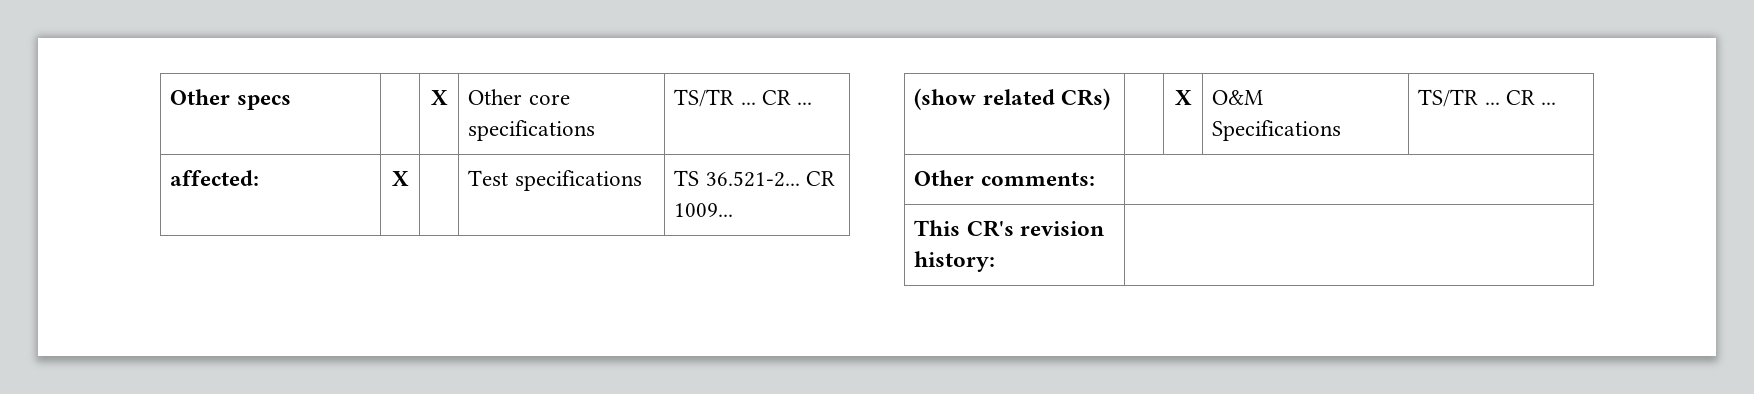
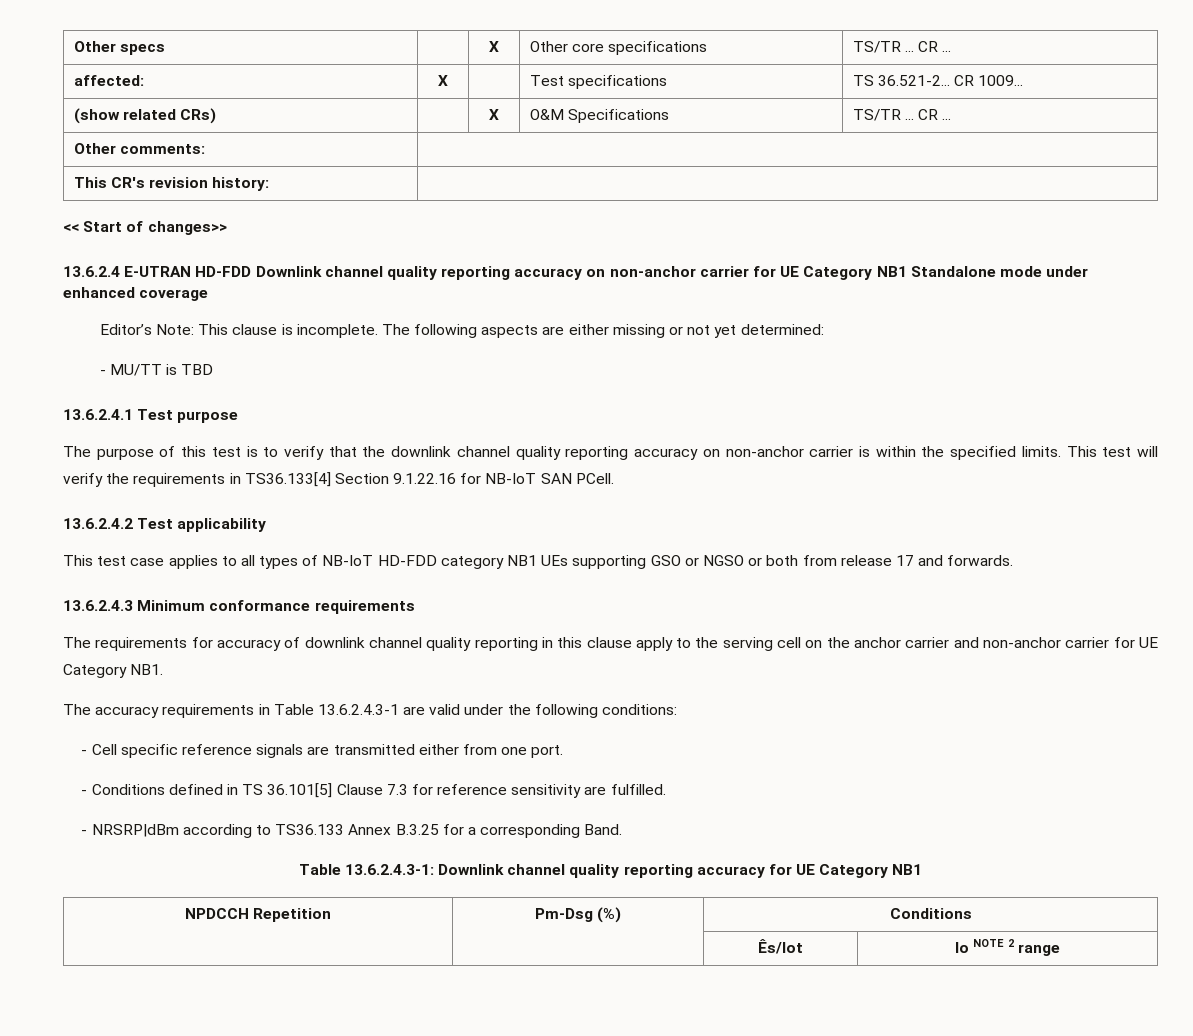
(996, 261) none -> [63,221,227,235] [63,266,1089,280] [63,287,209,301] [99,324,824,338] [99,364,214,376] [63,409,239,423] [63,446,1159,460] [63,472,614,487] [63,518,267,532] [63,555,1014,569] [63,600,415,614] [63,637,1159,651] [63,664,164,678] [63,704,678,718] [81,744,564,758] [81,783,666,798] [81,824,623,838] [298,864,923,878] [184,908,332,922] [534,907,622,923] [889,908,972,919] [758,939,803,954] [955,939,1060,956] // << Start of changes>> // 13.6.2.4 E-UTRAN HD-FDD Downlink channel quality reporting accuracy on non-anchor carrier for UE Category NB1 Standalone mode under enhanced coverage // Editor’s Note: This clause is incomplete. The following aspects are either missing or not yet determined: // - MU/TT is TBD // 13.6.2.4.1 Test purpose // The purpose of this test is to verify that the downlink channel quality reporting accuracy on non-anchor carrier is within the specified limits. This test will verify the requirements in TS36.133[4] Section 9.1.22.16 for NB-IoT SAN PCell. // 13.6.2.4.2 Test applicability // This test case applies to all types of NB-IoT HD-FDD category NB1 UEs supporting GSO or NGSO or both from release 17 and forwards. // 13.6.2.4.3 Minimum conformance requirements // The requirements for accuracy of downlink channel quality reporting in this clause apply to the serving cell on the anchor carrier and non-anchor carrier for UE Category NB1. // The accuracy requirements in Table 13.6.2.4.3-1 are valid under the following conditions: // - Cell specific reference signals are transmitted either from one port. // - Conditions defined in TS 36.101[5] Clause 7.3 for reference sensitivity are fulfilled. // - NRSRP|dBm according to TS36.133 Annex B.3.25 for a corresponding Band. // Table 13.6.2.4.3-1: Downlink channel quality reporting accuracy for UE Category NB1 // NPDCCH Repetition | Pm-Dsg (%) | Conditions // | | Ês/Iot | Io NOTE 2 range

